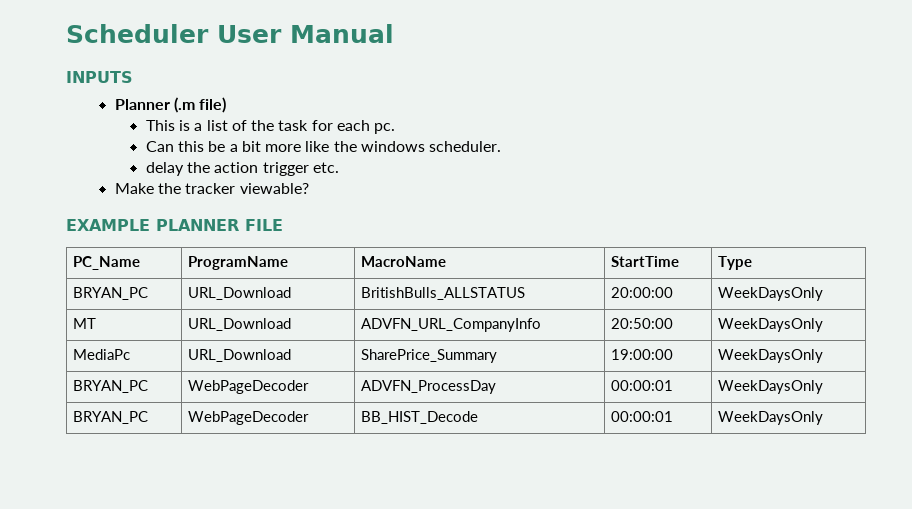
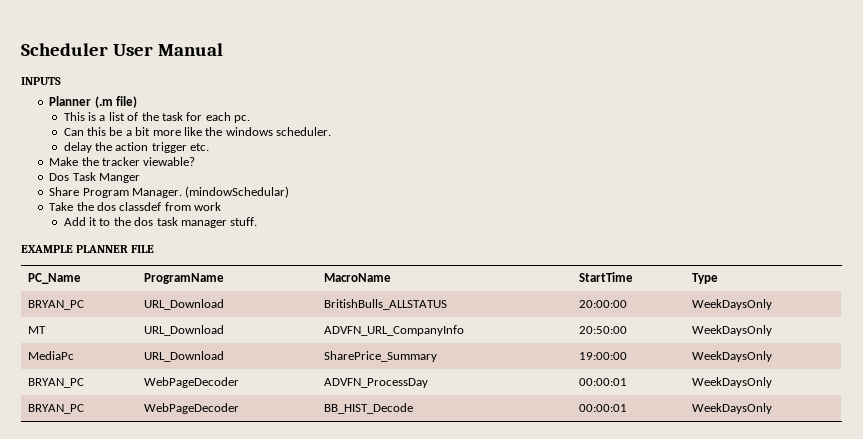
(309, 188) none -> [49,172,140,183] [49,186,290,198] [49,202,222,211] [63,217,258,228] // Dos Task Manger // Share Program Manager. (mindowSchedular) // Take the dos classdef from work // Add it to the dos task manager stuff.

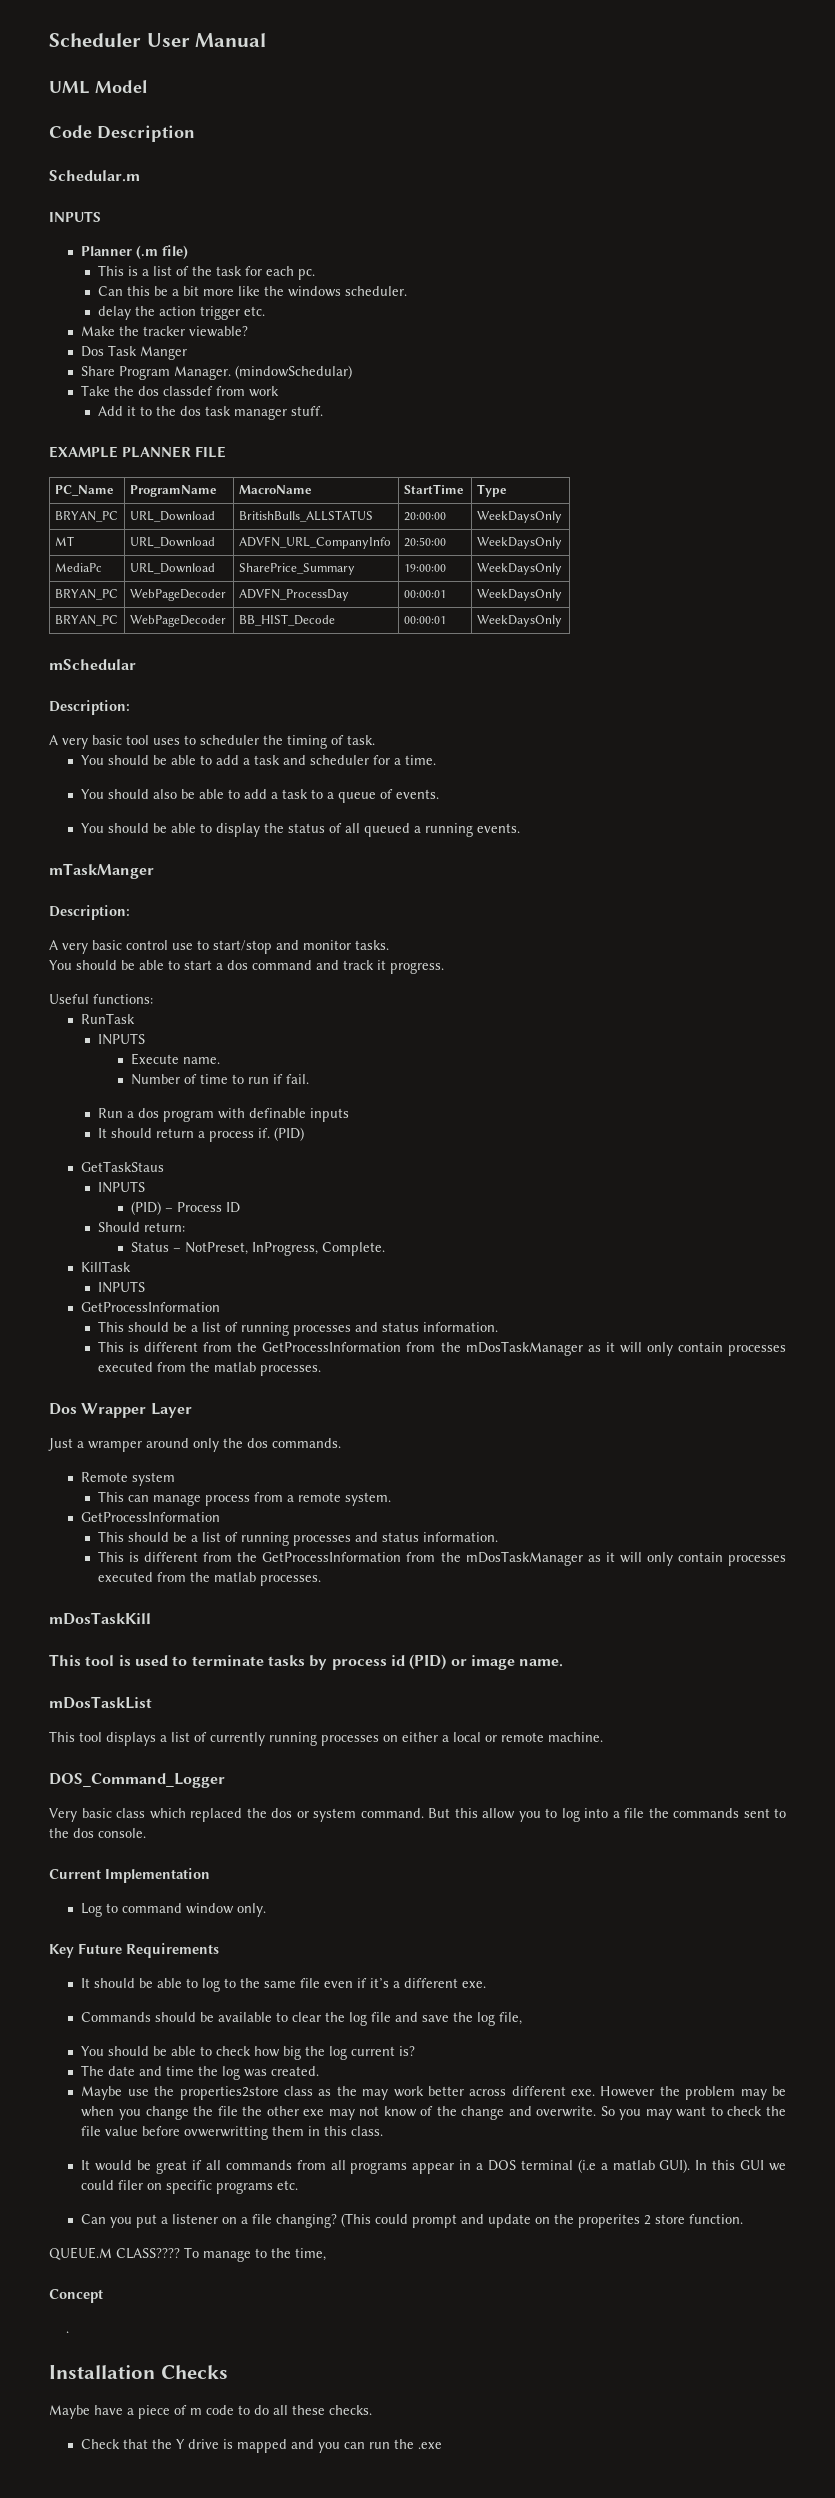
(223, 49) none -> [49,80,147,94] [49,125,195,142] [49,170,140,182] // UML Model // Code Description // Schedular.m
(772, 408) none -> [49,659,136,670] [49,700,130,715] [49,735,375,749] [81,755,437,765] [81,789,440,803] [81,823,521,837] [49,863,154,879] [49,905,130,920] [49,940,389,954] [49,960,444,974] [49,994,153,1004] [81,1013,136,1024] [97,1033,145,1045] [131,1053,221,1065] [131,1074,310,1085] [97,1108,349,1122] [97,1127,304,1142] [81,1161,165,1172] [97,1181,145,1193] [131,1201,241,1215] [97,1222,185,1232] [131,1242,386,1256] [81,1261,132,1272] [97,1281,145,1293] [81,1302,221,1312] [97,1321,498,1336] [97,1341,787,1356] [97,1362,321,1376] [49,1403,192,1418] [48,1438,341,1452] [81,1472,176,1486] [97,1491,391,1506] [81,1512,221,1522] [97,1531,498,1546] [97,1551,787,1566] [97,1572,321,1586] [49,1612,151,1625] [49,1654,564,1670] [49,1696,152,1709] [49,1731,603,1746] [49,1773,225,1788] [49,1808,786,1822] [49,1828,146,1838] [49,1868,210,1883] [81,1903,267,1917] [49,1943,219,1958] [81,1978,487,1992] [81,2012,523,2026] [81,2046,416,2060] [81,2065,320,2080] [81,2086,786,2100] [81,2106,787,2120] [81,2126,384,2140] [81,2159,787,2174] [81,2180,299,2194] [81,2213,744,2228] [49,2247,326,2262] [49,2289,103,2303] [65,2331,69,2333] [49,2365,228,2379] [49,2405,372,2419] [81,2439,443,2453] // mSchedular // Description: // A very basic tool uses to scheduler the timing of task. // You should be able to add a task and scheduler for a time. // You should also be able to add a task to a queue of events. // You should be able to display the status of all queued a running events. // mTaskManger // Description: // A very basic control use to start/stop and monitor tasks. // You should be able to start a dos command and track it progress. // Useful functions: // RunTask // INPUTS // Execute name. // Number of time to run if fail. // Run a dos program with definable inputs // It should return a process if. (PID) // GetTaskStaus // INPUTS // (PID) – Process ID // Should return: // Status – NotPreset, InProgress, Complete. // KillTask // INPUTS // GetProcessInformation // This should be a list of running processes and status information. // This is different from the GetProcessInformation from the mDosTaskManager as it will only contain processes executed from the matlab processes. // Dos Wrapper Layer // Just a wramper around only the dos commands. // Remote system // This can manage process from a remote system. // GetProcessInformation // This should be a list of running processes and status information. // This is different from the GetProcessInformation from the mDosTaskManager as it will only contain processes executed from the matlab processes. // mDosTaskKill // This tool is used to terminate tasks by process id (PID) or image name. // mDosTaskList // This tool displays a list of currently running processes on either a local or remote machine. // DOS_Command_Logger // Very basic class which replaced the dos or system command. But this allow you to log into a file the commands sent to the dos console. // Current Implementation // Log to command window only. // Key Future Requirements // It should be able to log to the same file even if it’s a different exe. // Commands should be available to clear the log file and save the log file, // You should be able to check how big the log current is? // The date and time the log was created. // Maybe use the properties2store class as the may work better across different exe. However the problem may be when you change the file the other exe may not know of the change and overwrite. So you may want to check the file value before ovwerwritting them in this class. // It would be great if all commands from all programs appear in a DOS terminal (i.e a matlab GUI). In this GUI we could filer on specific programs etc. // Can you put a listener on a file changing? (This could prompt and update on the properites 2 store function. // QUEUE.M CLASS???? To manage to the time, // Concept // . // Installation Checks // Maybe have a piece of m code to do all these checks. // Check that the Y drive is mapped and you can run the .exe

